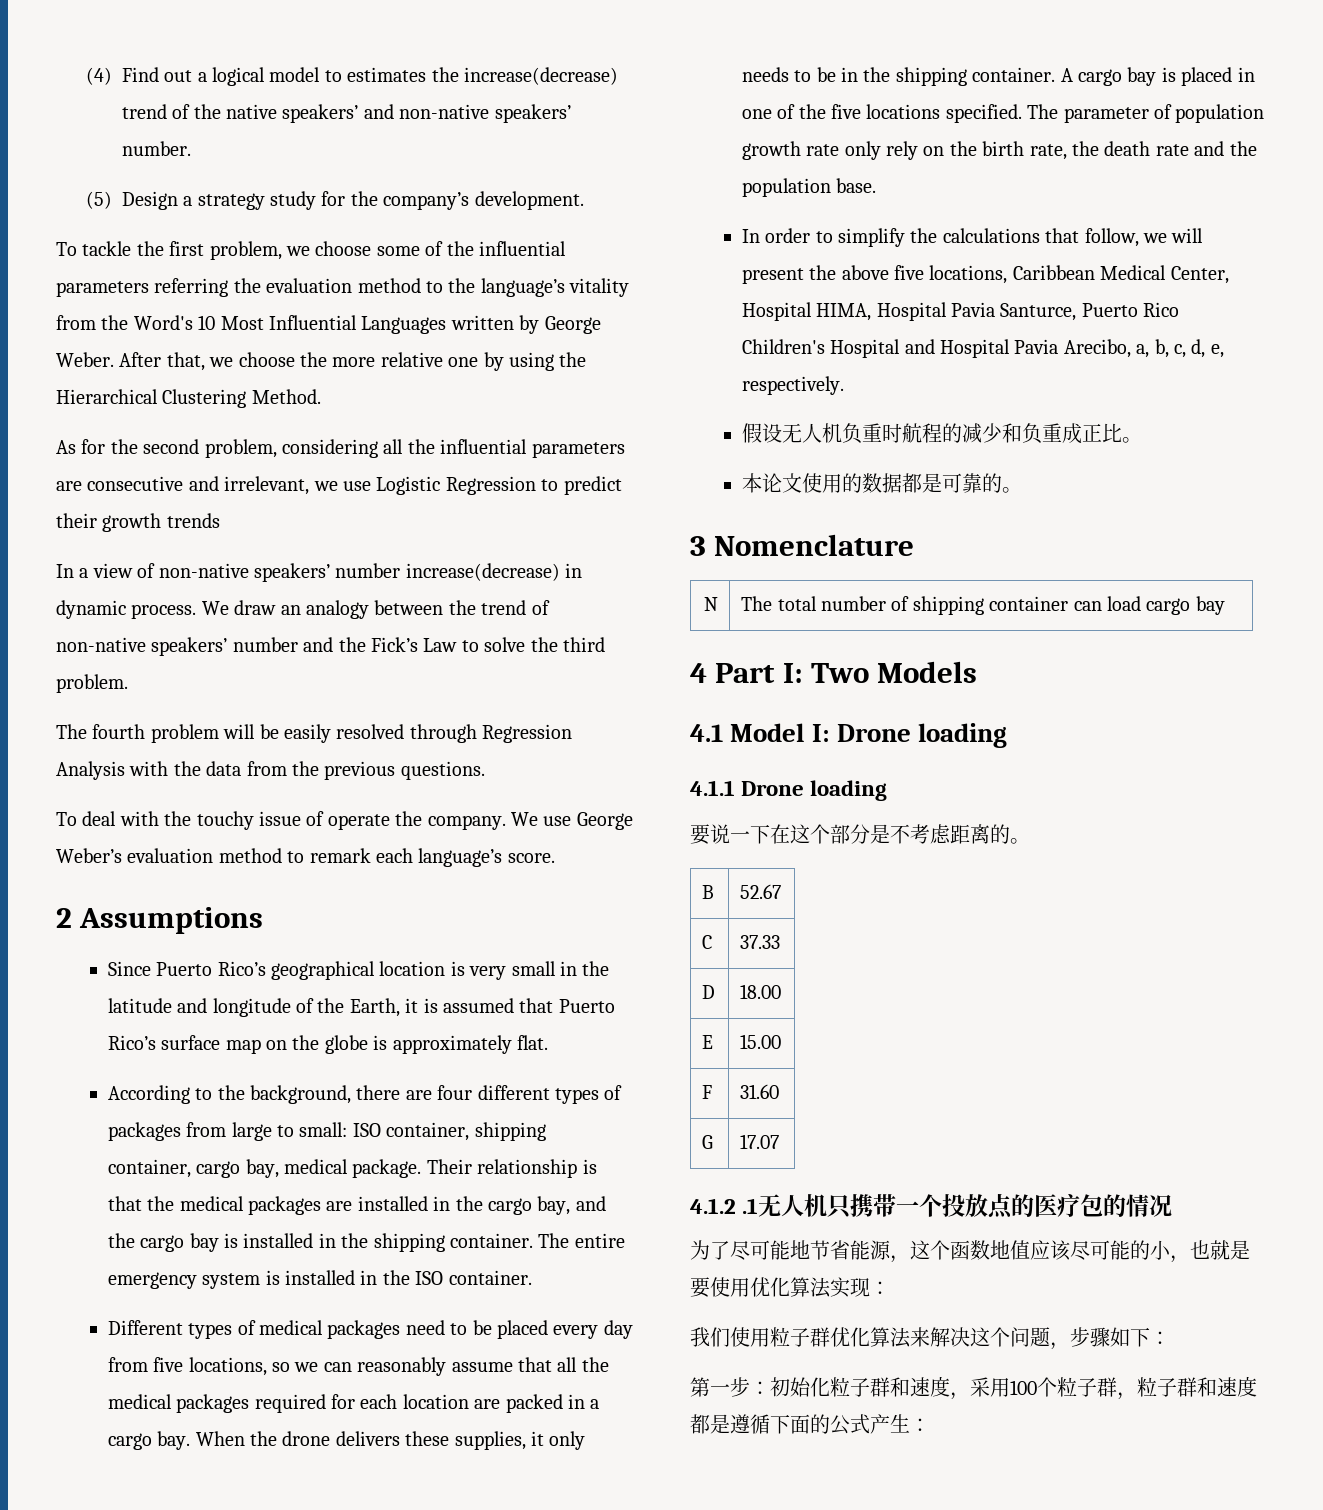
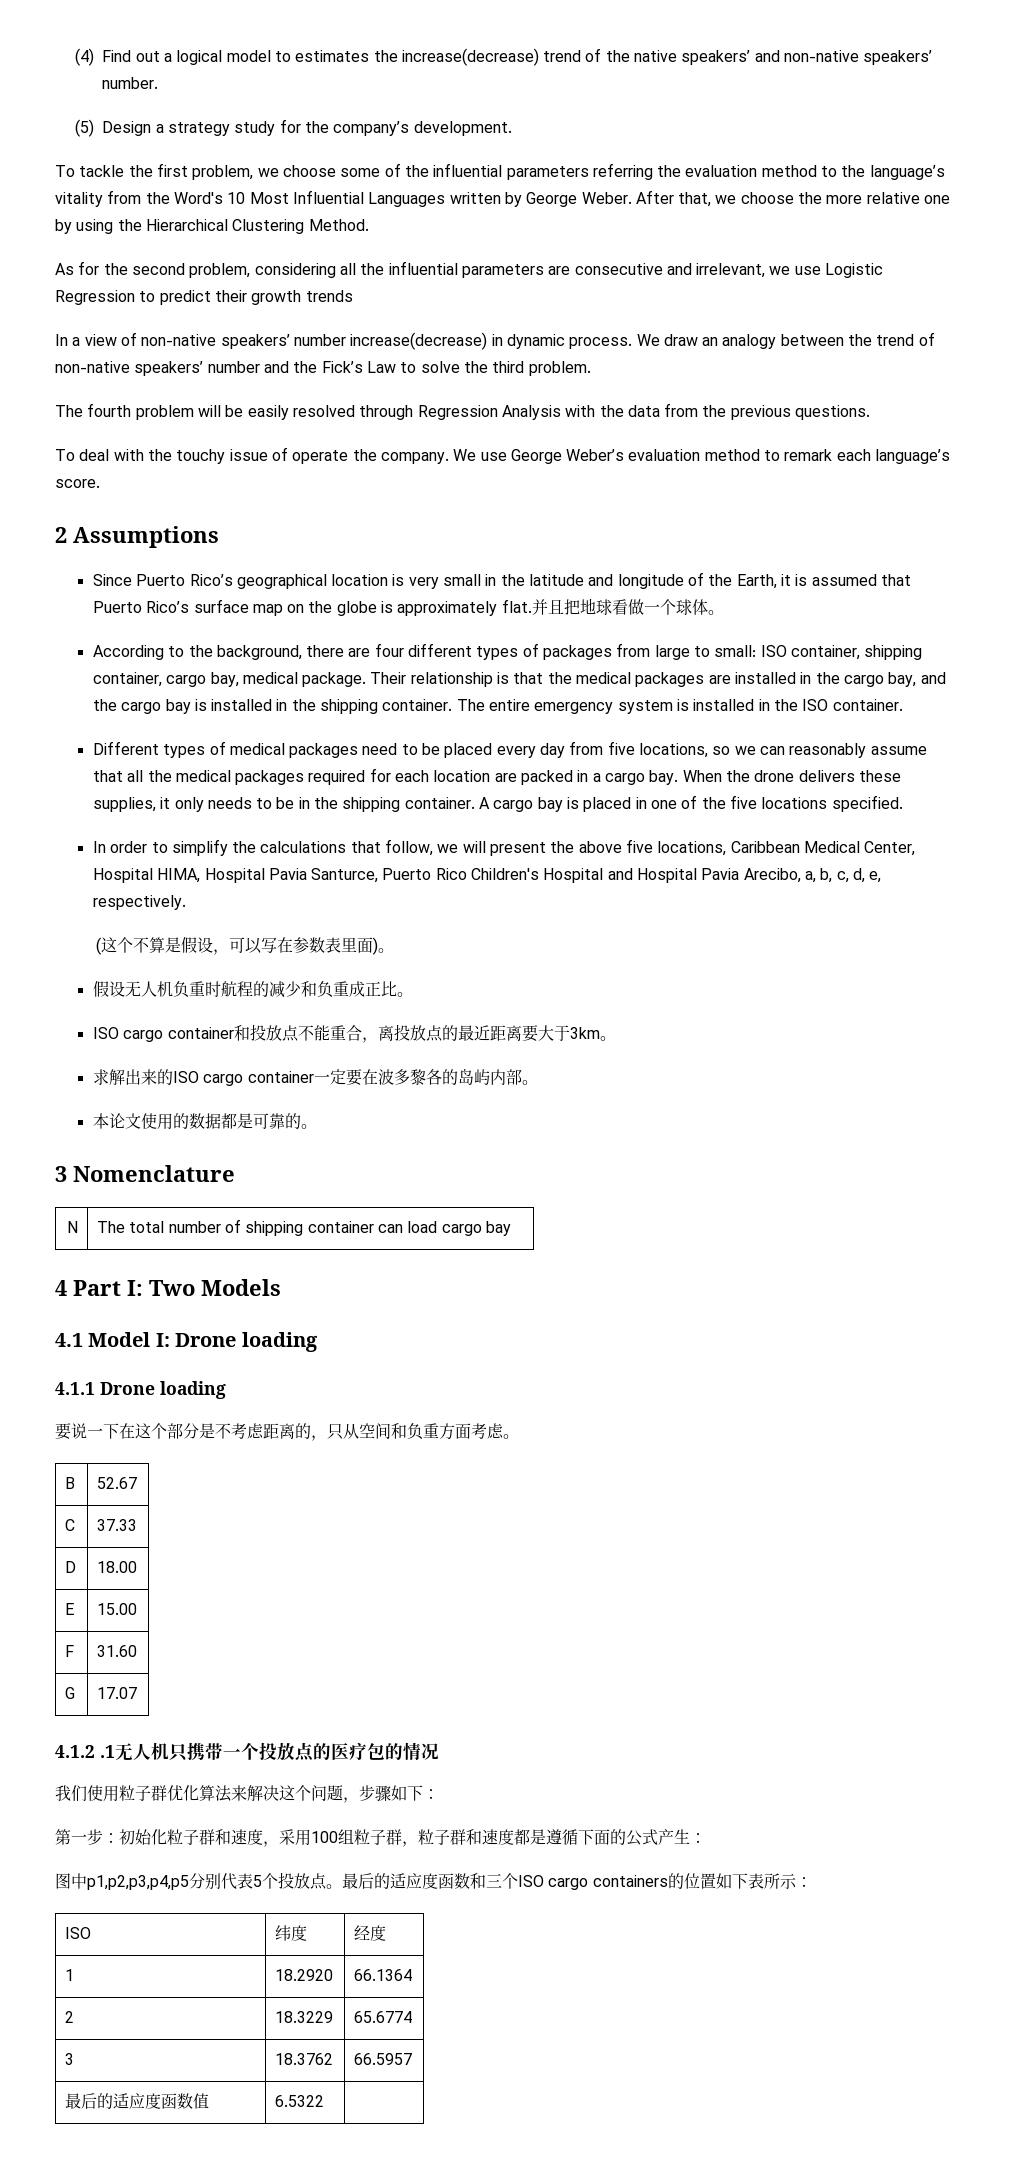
(548, 1042) none -> [531,598,724,615] 并且把地球看做一个球体。
[1027,104,1265,123] [741,141,1257,160] [741,178,877,197] The parameter of population growth rate only rely on the birth rate, the death rate and the population base. -> (903, 803) none
(844, 385) none -> [95,937,394,955] // (这个不算是假设，可以写在参数表里面)。
(1142, 440) none -> [92,1024,616,1043] [92,1069,538,1086] // ISO cargo container和投放点不能重合，离投放点的最近距离要大于3km。 // 求解出来的ISO cargo container一定要在波多黎各的岛屿内部。
(1010, 834) none -> [311,1423,504,1441] ，只从空间和负重方面考虑
[690,1240,1250,1263] [690,1277,890,1298] // 为了尽可能地节省能源，这个函数地值应该尽可能的小，也就是要使用优化算法实现： -> (439, 1751) none
[1037,1377,1057,1397] 个 -> [338,1829,354,1844] 组
(930, 1425) none -> [55,1872,812,1890] [65,1927,92,1939] [275,1925,308,1941] [354,1925,387,1941] [65,1969,75,1981] [275,1969,334,1981] [354,1969,413,1981] [65,2011,75,2023] [275,2011,334,2023] [354,2011,413,2023] [65,2053,75,2065] [275,2053,334,2065] [354,2053,413,2065] [65,2093,210,2109] [275,2095,325,2107] // 图中p1,p2,p3,p4,p5分别代表5个投放点。最后的适应度函数和三个ISO cargo containers的位置如下表所示： // ISO | 纬度 | 经度 // 1 | 18.2920 | 66.1364 // 2 | 18.3229 | 65.6774 // 3 | 18.3762 | 66.5957 // 最后的适应度函数值 | 6.5322 |

